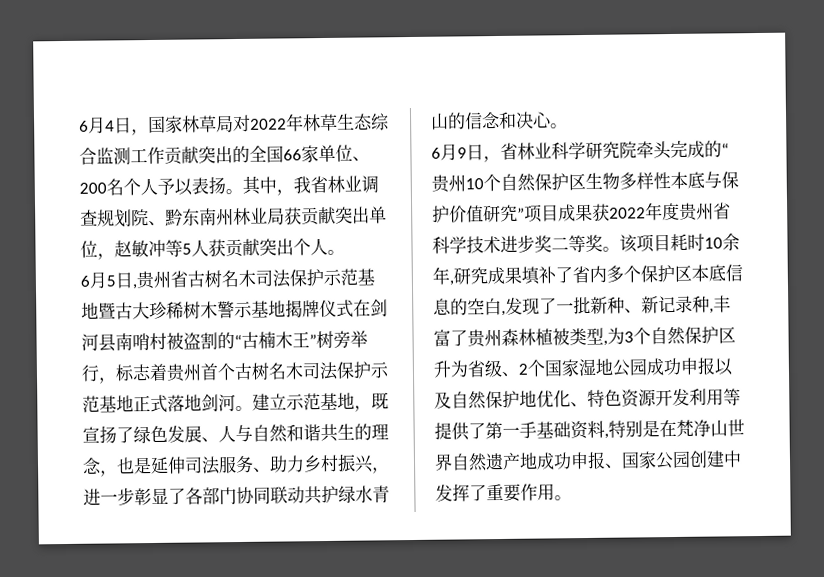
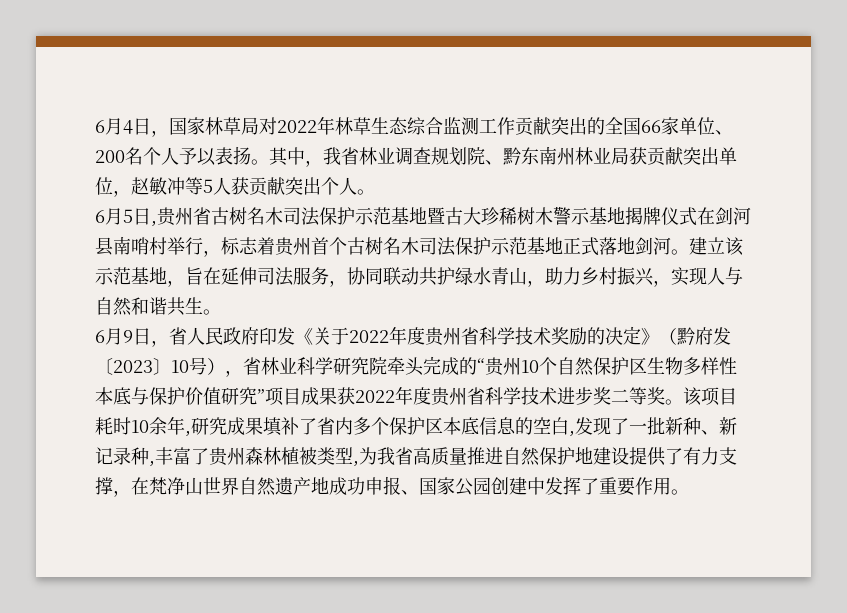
[166,330,351,350] 被盗割的“古楠木王”树旁 -> (167, 246) none
(287, 401) none -> [725,237,744,256] 该
[371,392,389,410] [82,423,389,444] [82,453,390,477] [83,487,237,506] 既宣扬了绿色发展、人与自然和谐共生的理念，也是延伸司法服务、助力乡村振兴，进一步彰显了各部门 -> [185,267,347,287] 旨在延伸司法服务，
[447,111,552,130] 的信念和决心 -> [527,267,743,287] [95,297,203,316] ，助力乡村振兴，实现人与自然和谐共生
(518, 151) none -> [187,326,731,346] [95,357,261,377] 人民政府印发《关于2022年度贵州省科学技术奖励的决定》（黔府发〔2023〕10号），省
[624,326,736,346] [433,357,734,378] [434,388,741,410] [434,420,660,441] 3个自然保护区升为省级、2个国家湿地公园成功申报以及自然保护地优化、特色资源开发利用等提供了第一手基础资料,特别是 -> [377,447,737,466] [95,477,131,497] 我省高质量推进自然保护地建设提供了有力支撑，

